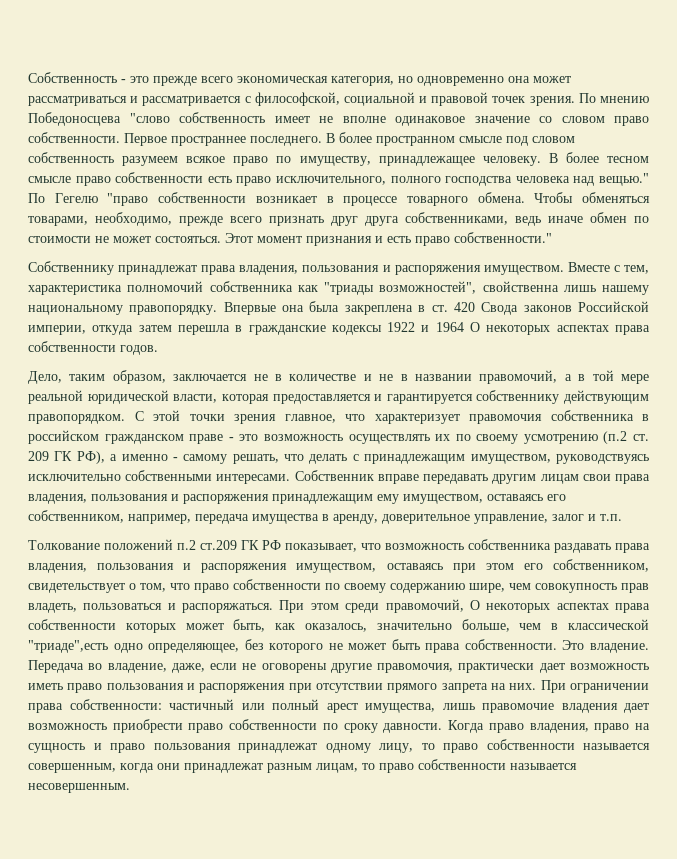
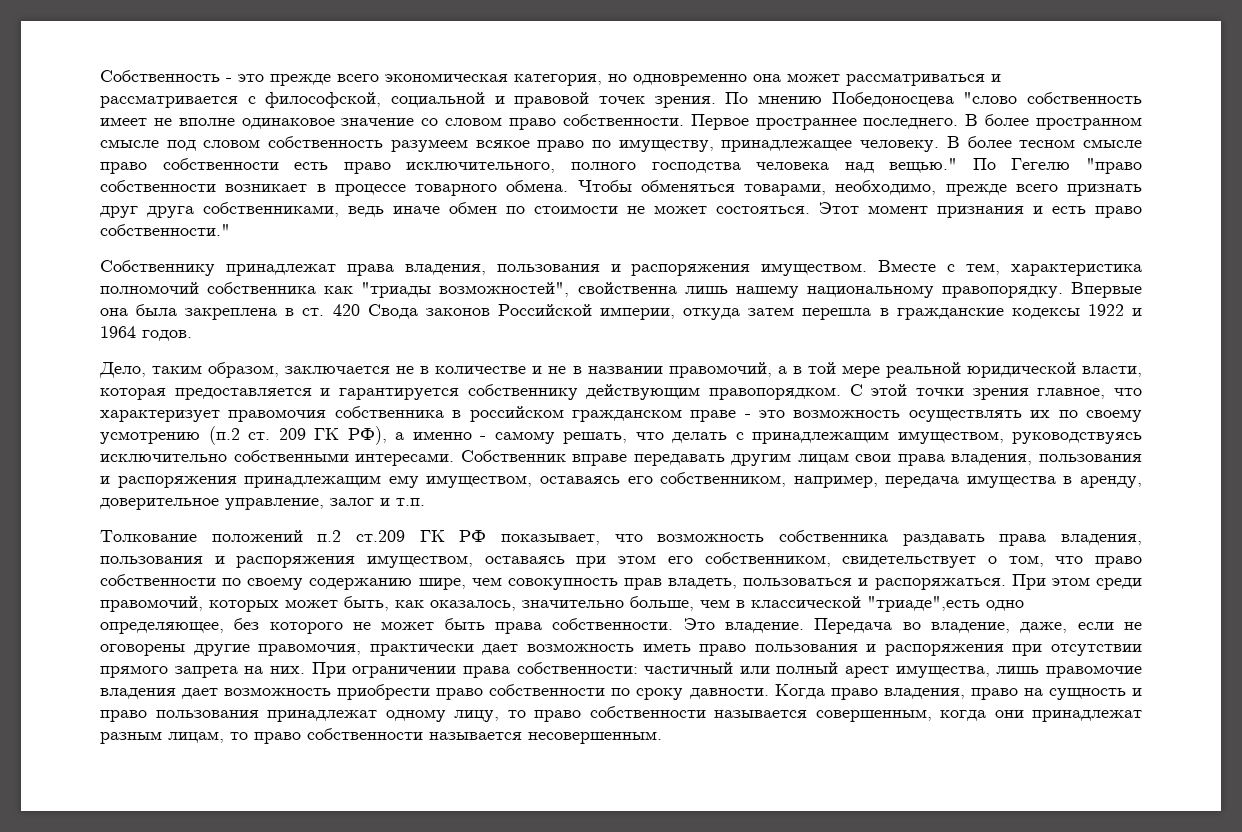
[470,322,650,335] [28,341,116,352] О некоторых аспектах права собственности -> (136, 332) none
[469,600,651,613] [28,619,116,630] О некоторых аспектах права собственности -> (203, 604) none

